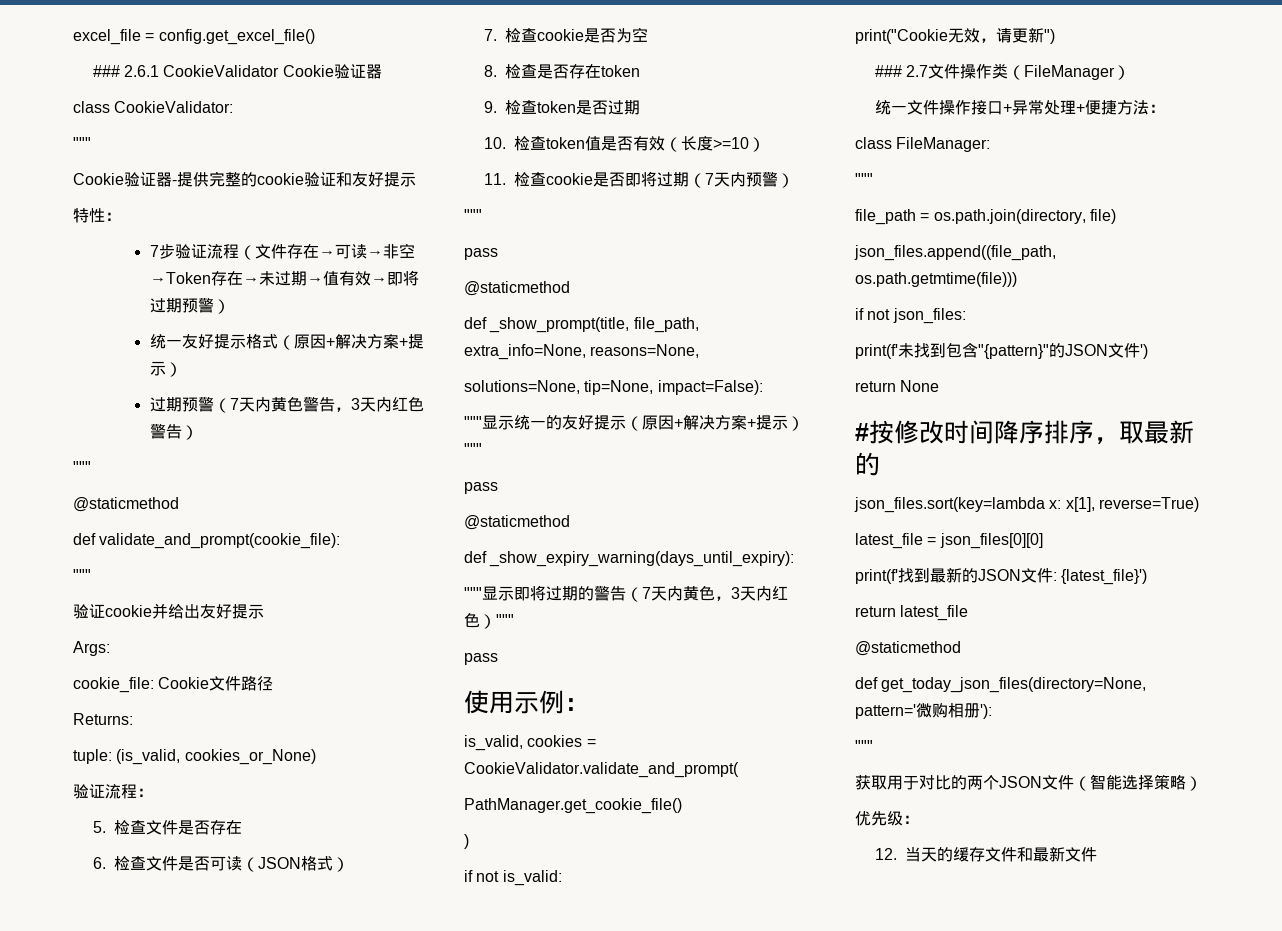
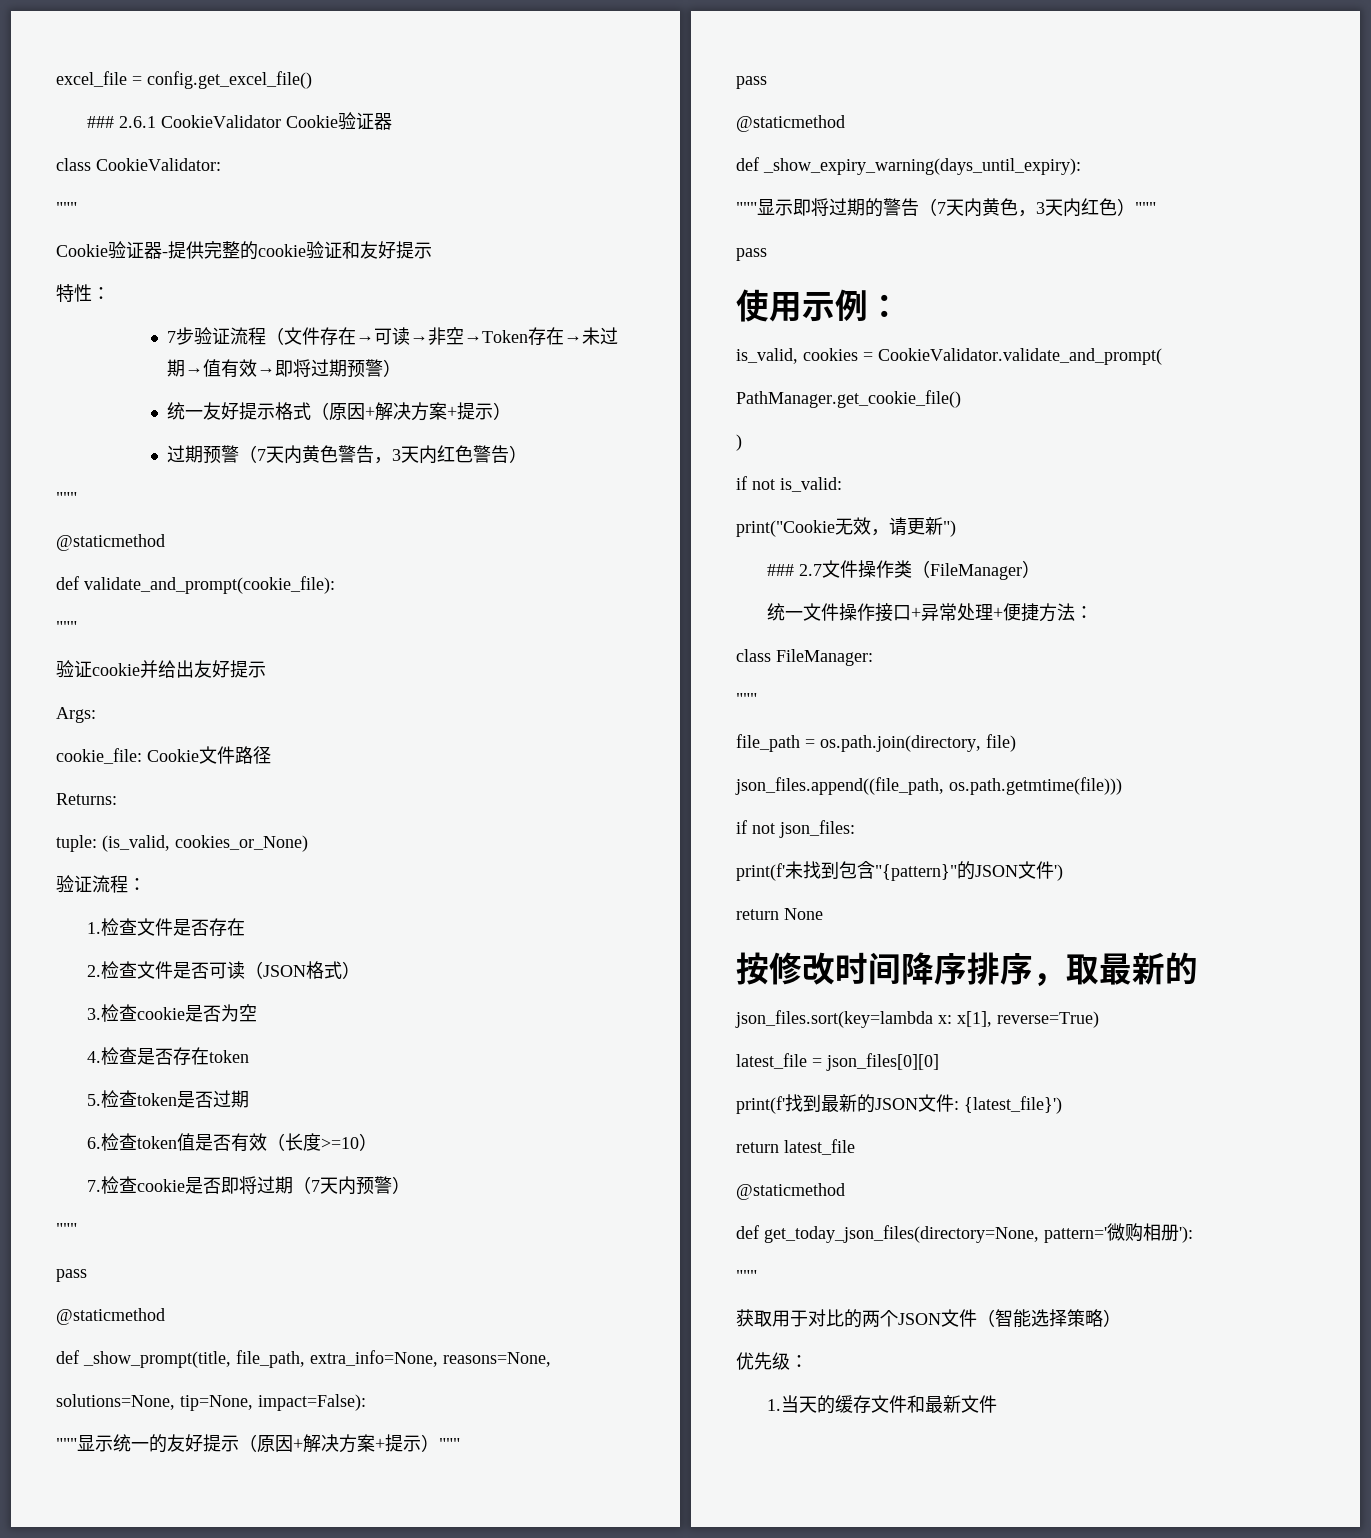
[92,821,106,833] 5. -> [86,922,101,934] 1.
[92,857,106,869] 6. -> [86,965,101,977] 2.
[483,29,497,41] 7. -> [86,1008,101,1020] 3.
[483,65,497,77] 8. -> [86,1051,101,1063] 4.
[483,101,497,113] 9. -> [86,1094,101,1106] 5.
[483,137,506,149] 10. -> [86,1137,101,1149] 6.
[483,173,506,185] 11. -> [86,1180,101,1192] 7.
[855,423,869,441] # -> (823, 914) none
[874,848,897,860] 12. -> [766,1399,781,1411] 1.

